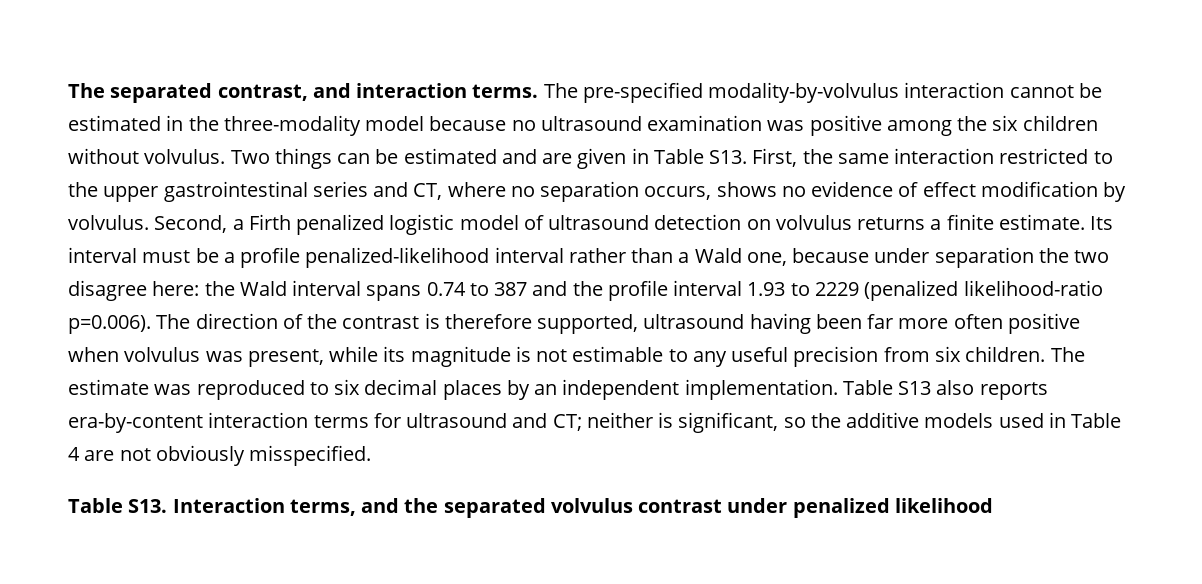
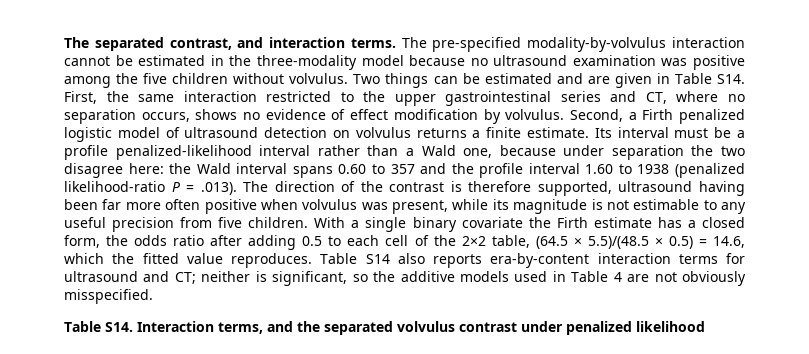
[992,115,1019,131] six -> [143,73,168,84] five
[709,150,748,164] S13. -> [717,74,745,84] S14.
[426,282,528,296] 0.74 to 387 -> [338,164,415,174] 0.60 to 357
[747,280,1103,301] [68,315,151,334] 1.93 to 2229 (penalized likelihood-ratio p=0.006). -> [585,163,745,178] [64,181,237,195] 1.60 to 1938 (penalized likelihood-ratio P = .013).
[934,346,1085,362] [68,379,932,400] six children. The estimate was reproduced to six decimal places by an independent implementation. Table S13 -> [218,217,746,232] [64,235,745,250] [64,253,390,268] five children. With a single binary covariate the Firth estimate has a closed form, the odds ratio after adding 0.5 to each cell of the 2×2 table, (64.5 × 5.5)/(48.5 × 0.5) = 14.6, which the fitted value reproduces. Table S14
[128,499,168,513] S13. -> [105,322,133,332] S14.

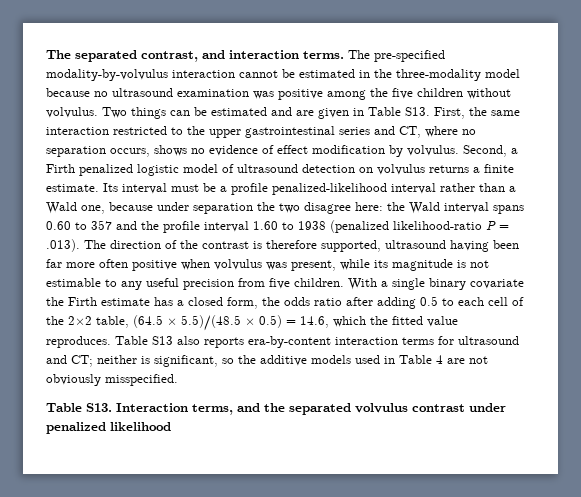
[717,74,745,84] S14. -> [405,107,430,116] S13.
[365,254,390,264] S14 -> [152,336,173,345] S13
[105,322,133,332] S14. -> [86,403,112,412] S13.

